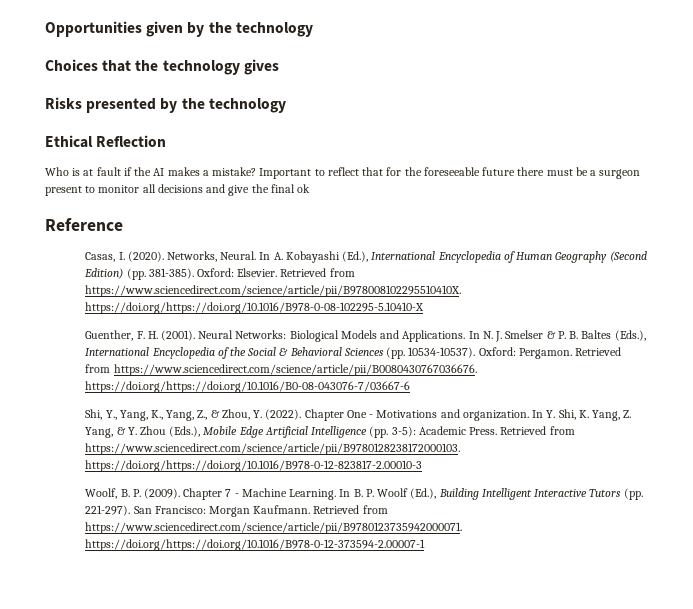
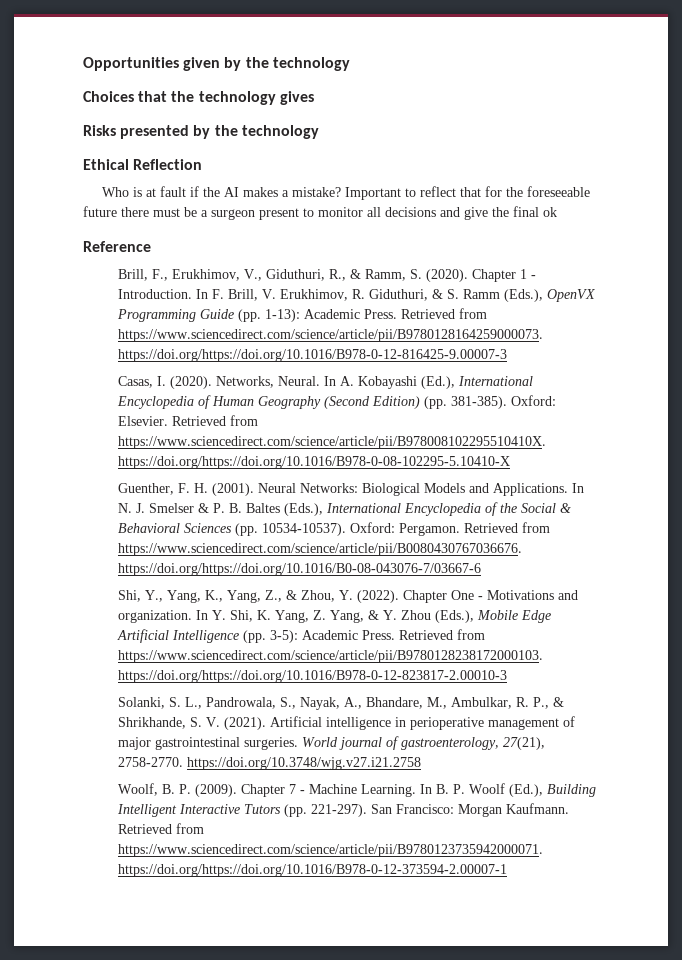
(123, 224) none -> [118,269,537,282] [118,289,596,302] [117,308,488,322] [118,329,544,342] [118,349,508,362] // Brill, F., Erukhimov, V., Giduthuri, R., & Ramm, S. (2020). Chapter 1 - Introduction. In F. Brill, V. Erukhimov, R. Giduthuri, & S. Ramm (Eds.), OpenVX Programming Guide (pp. 1-13): Academic Press. Retrieved from https://www.sciencedirect.com/science/article/pii/B9780128164259000073. https://doi.org/https://doi.org/10.1016/B978-0-12-816425-9.00007-3
(423, 466) none -> [118,697,565,710] [118,716,576,730] [118,736,546,750] [118,757,422,770] // Solanki, S. L., Pandrowala, S., Nayak, A., Bhandare, M., Ambulkar, R. P., & Shrikhande, S. V. (2021). Artificial intelligence in perioperative management of major gastrointestinal surgeries. World journal of gastroenterology, 27(21), 2758-2770. https://doi.org/10.3748/wjg.v27.i21.2758

